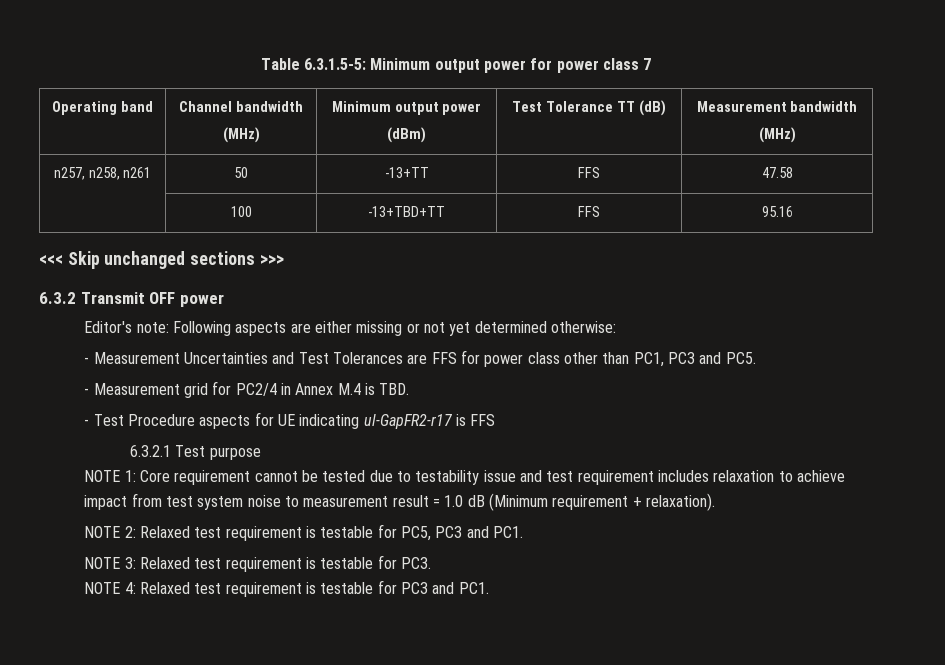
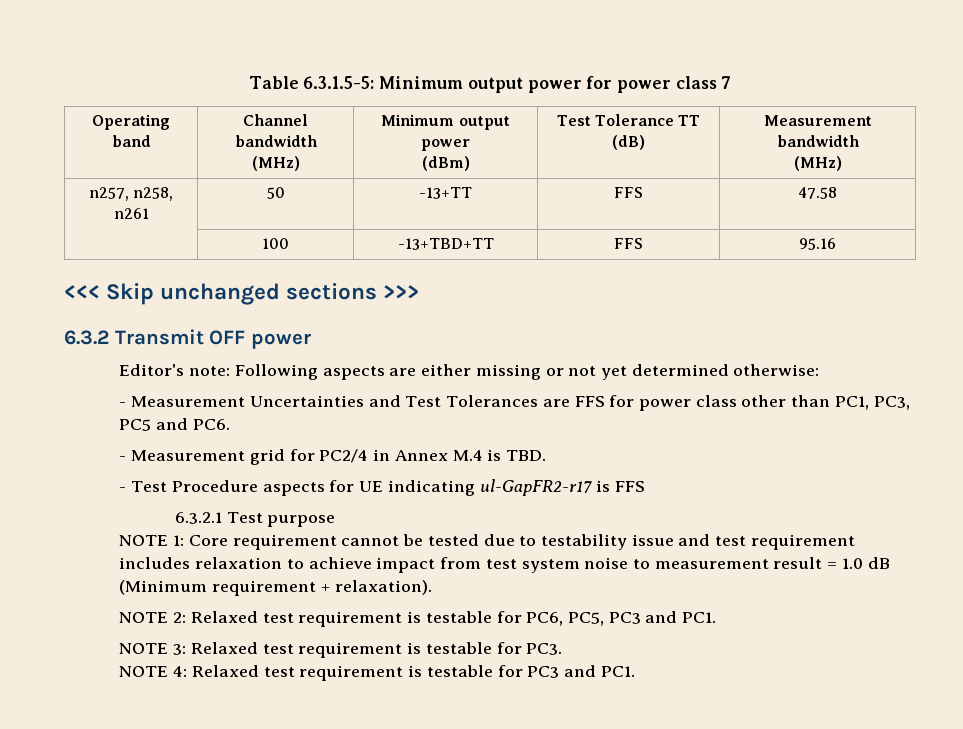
[667,352,756,364] PC3 and PC5. -> [873,396,910,410] [119,418,230,431] PC3, PC5 and PC6.
(397, 531) none -> [526,612,564,626] PC6,

